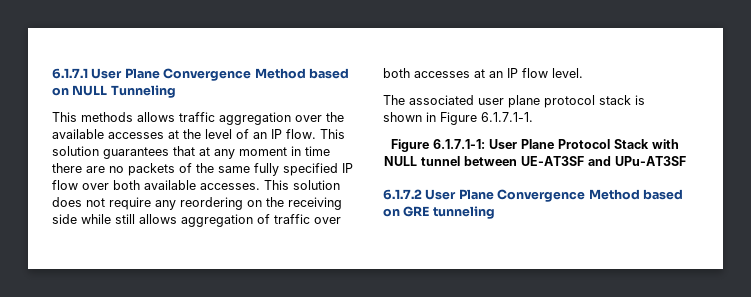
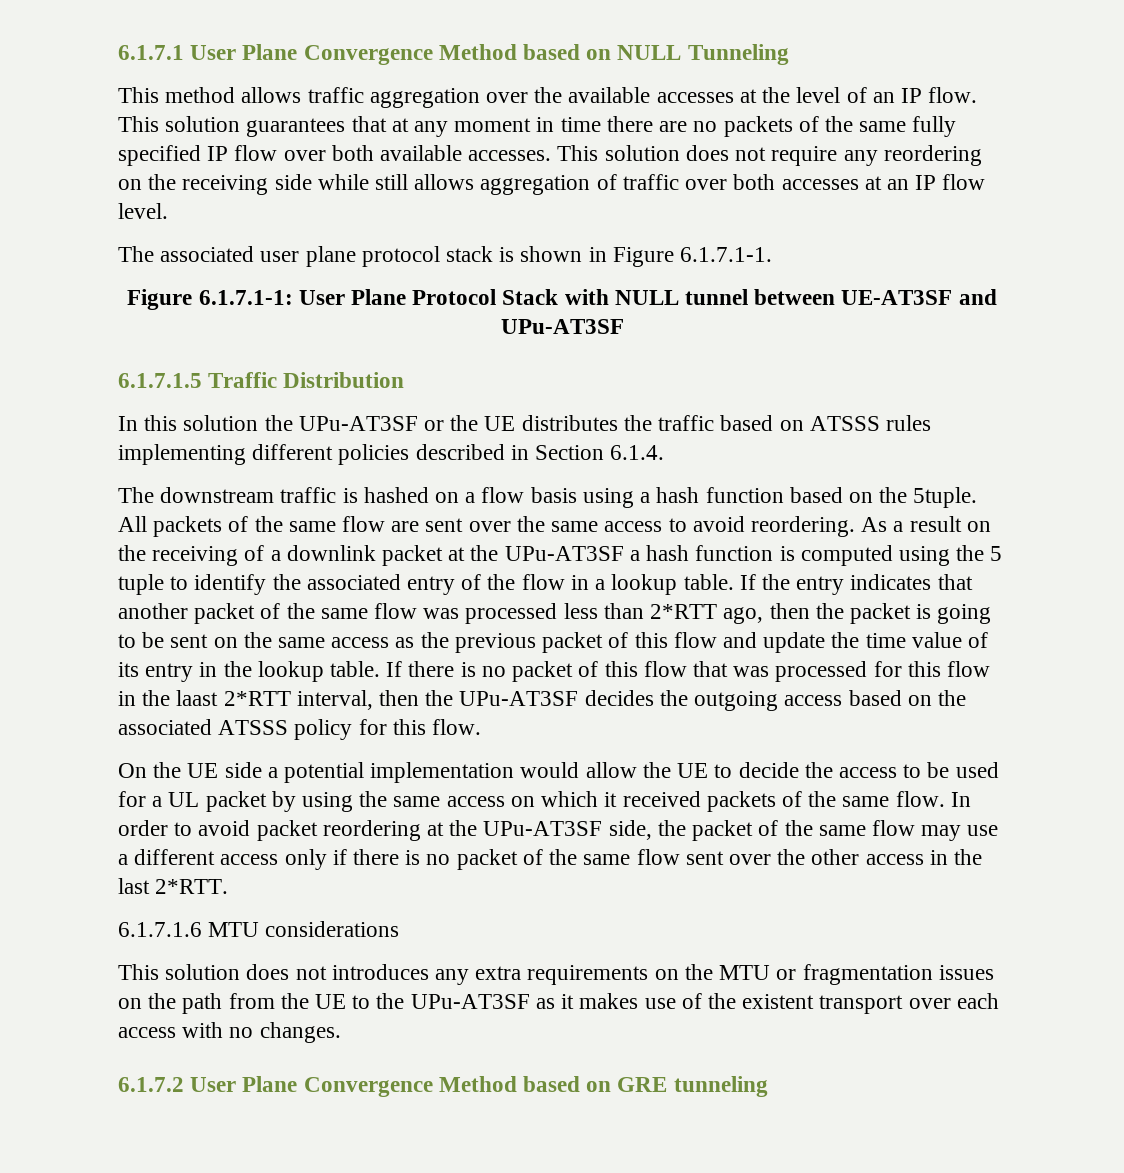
[81,112,133,122] methods -> [165,87,236,103] method
(686, 161) none -> [118,372,405,388] [118,415,931,431] [118,444,665,465] [118,487,978,508] [118,516,991,537] [118,545,1003,566] [118,574,973,595] [118,603,992,624] [118,632,988,653] [118,661,990,682] [118,690,966,711] [118,719,482,740] [118,762,999,783] [118,791,971,812] [118,820,999,841] [118,849,982,870] [118,878,229,894] [118,921,400,937] [118,964,994,985] [118,993,999,1014] [118,1022,341,1043] // 6.1.7.1.5 Traffic Distribution // In this solution the UPu-AT3SF or the UE distributes the traffic based on ATSSS rules implementing different policies described in Section 6.1.4. // The downstream traffic is hashed on a flow basis using a hash function based on the 5tuple. All packets of the same flow are sent over the same access to avoid reordering. As a result on the receiving of a downlink packet at the UPu-AT3SF a hash function is computed using the 5 tuple to identify the associated entry of the flow in a lookup table. If the entry indicates that another packet of the same flow was processed less than 2*RTT ago, then the packet is going to be sent on the same access as the previous packet of this flow and update the time value of its entry in the lookup table. If there is no packet of this flow that was processed for this flow in the laast 2*RTT interval, then the UPu-AT3SF decides the outgoing access based on the associated ATSSS policy for this flow. // On the UE side a potential implementation would allow the UE to decide the access to be used for a UL packet by using the same access on which it received packets of the same flow. In order to avoid packet reordering at the UPu-AT3SF side, the packet of the same flow may use a different access only if there is no packet of the same flow sent over the other access in the last 2*RTT. // 6.1.7.1.6 MTU considerations // This solution does not introduces any extra requirements on the MTU or fragmentation issues on the path from the UE to the UPu-AT3SF as it makes use of the existent transport over each access with no changes.

